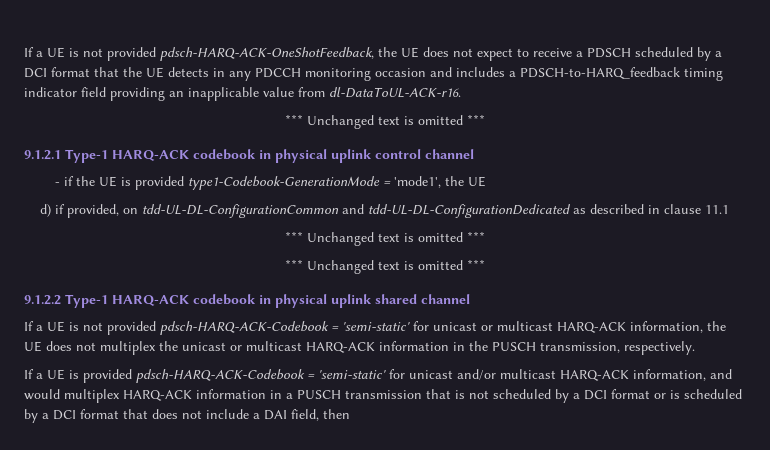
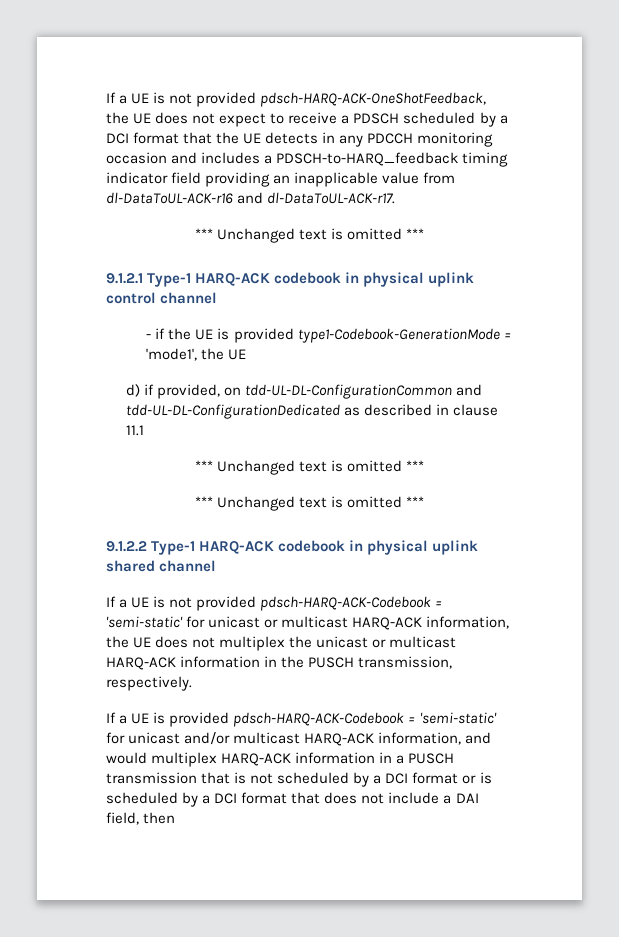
[329,87,461,98] dl-DataToUL-ACK-r16. -> [106,192,396,204] dl-DataToUL-ACK-r16 and dl-DataToUL-ACK-r17.

